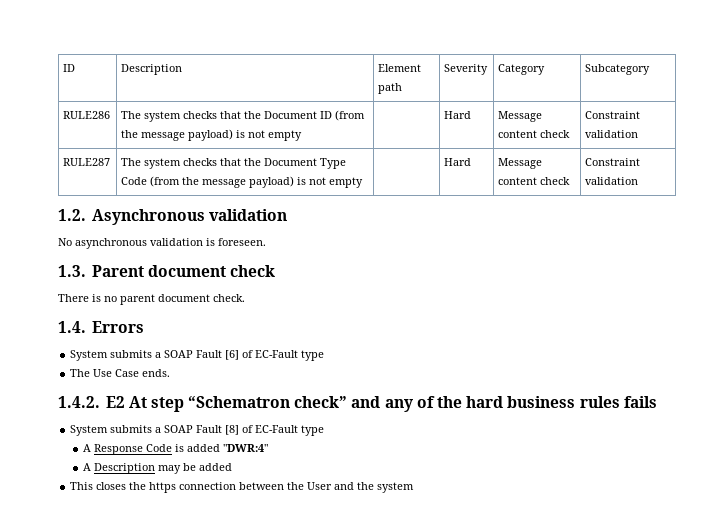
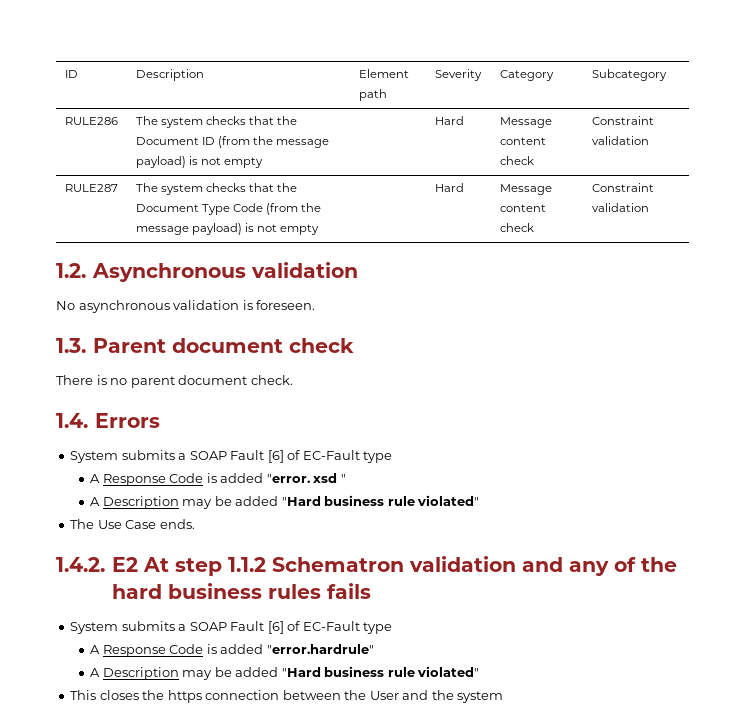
(325, 355) none -> [90,473,346,486] [90,495,480,509] // A Response Code is added "error. xsd " // A Description may be added "Hard business rule violated"
[188,396,348,408] “Schematron check” -> [227,556,516,572] 1.1.2 Schematron validation
[225,425,325,436] [83,444,269,455] [83,463,233,474] [8] of EC-Fault type // A Response Code is added "DWR:4" // A Description may be added -> [267,621,393,634] [90,644,374,657] [90,666,480,680] [6] of EC-Fault type // A Response Code is added "error.hardrule" // A Description may be added "Hard business rule violated"

